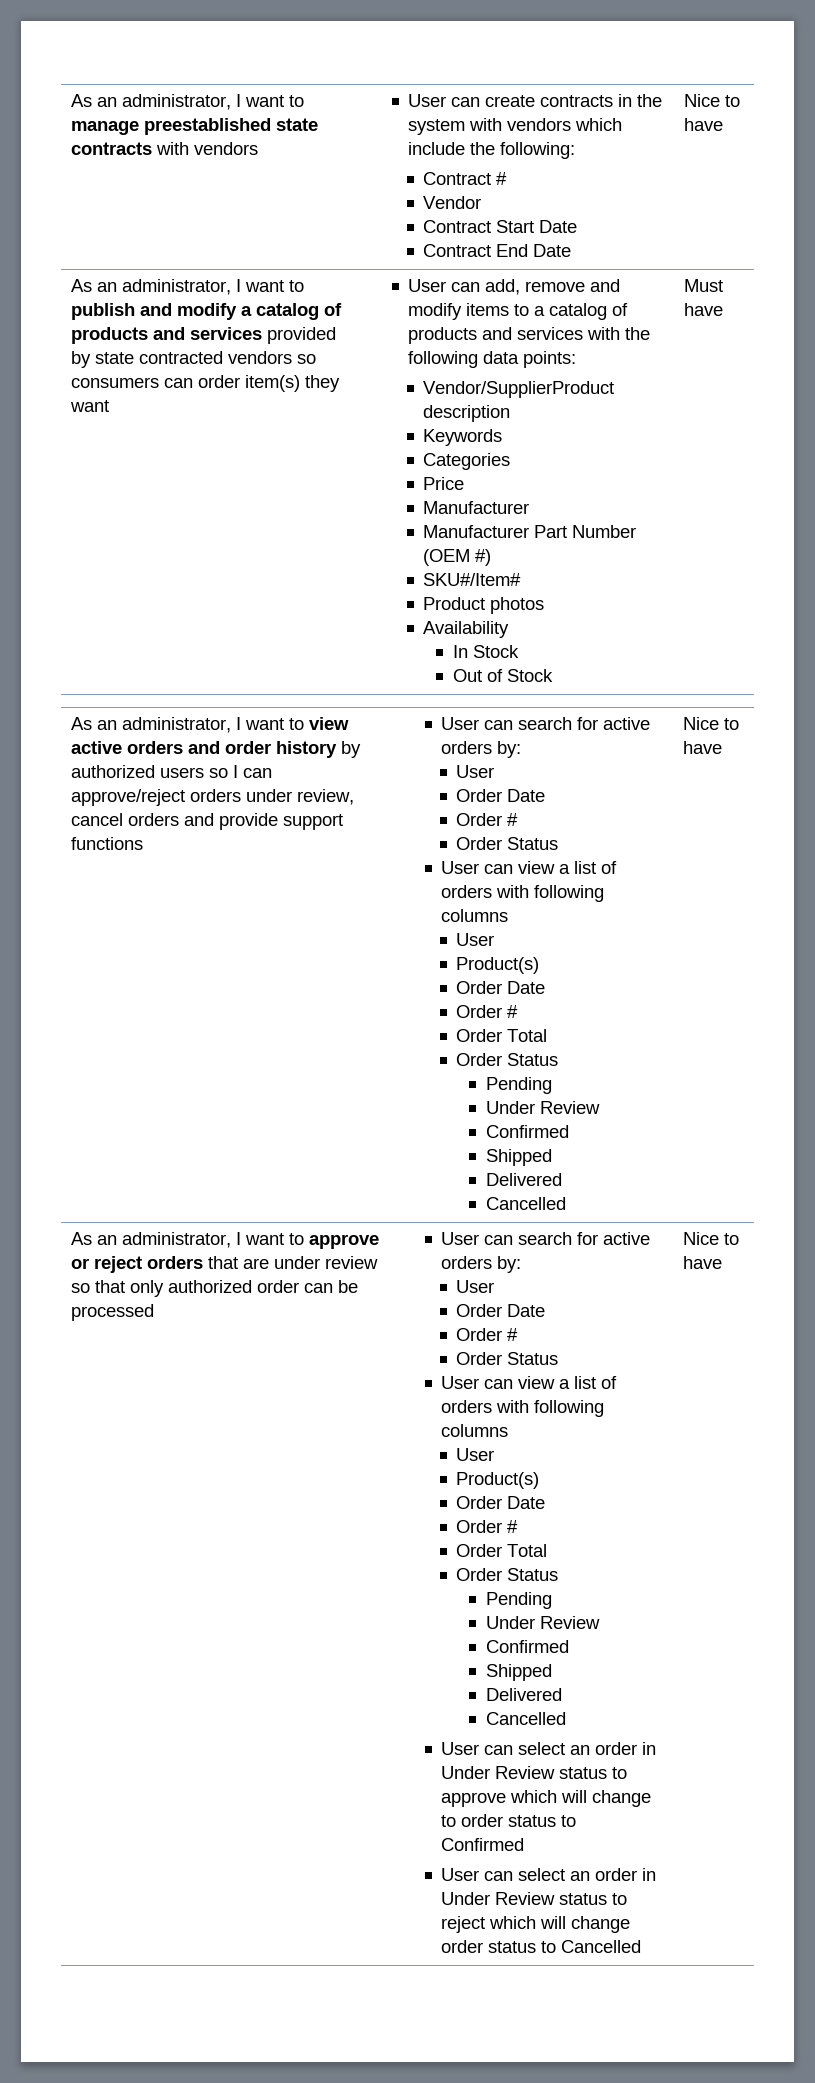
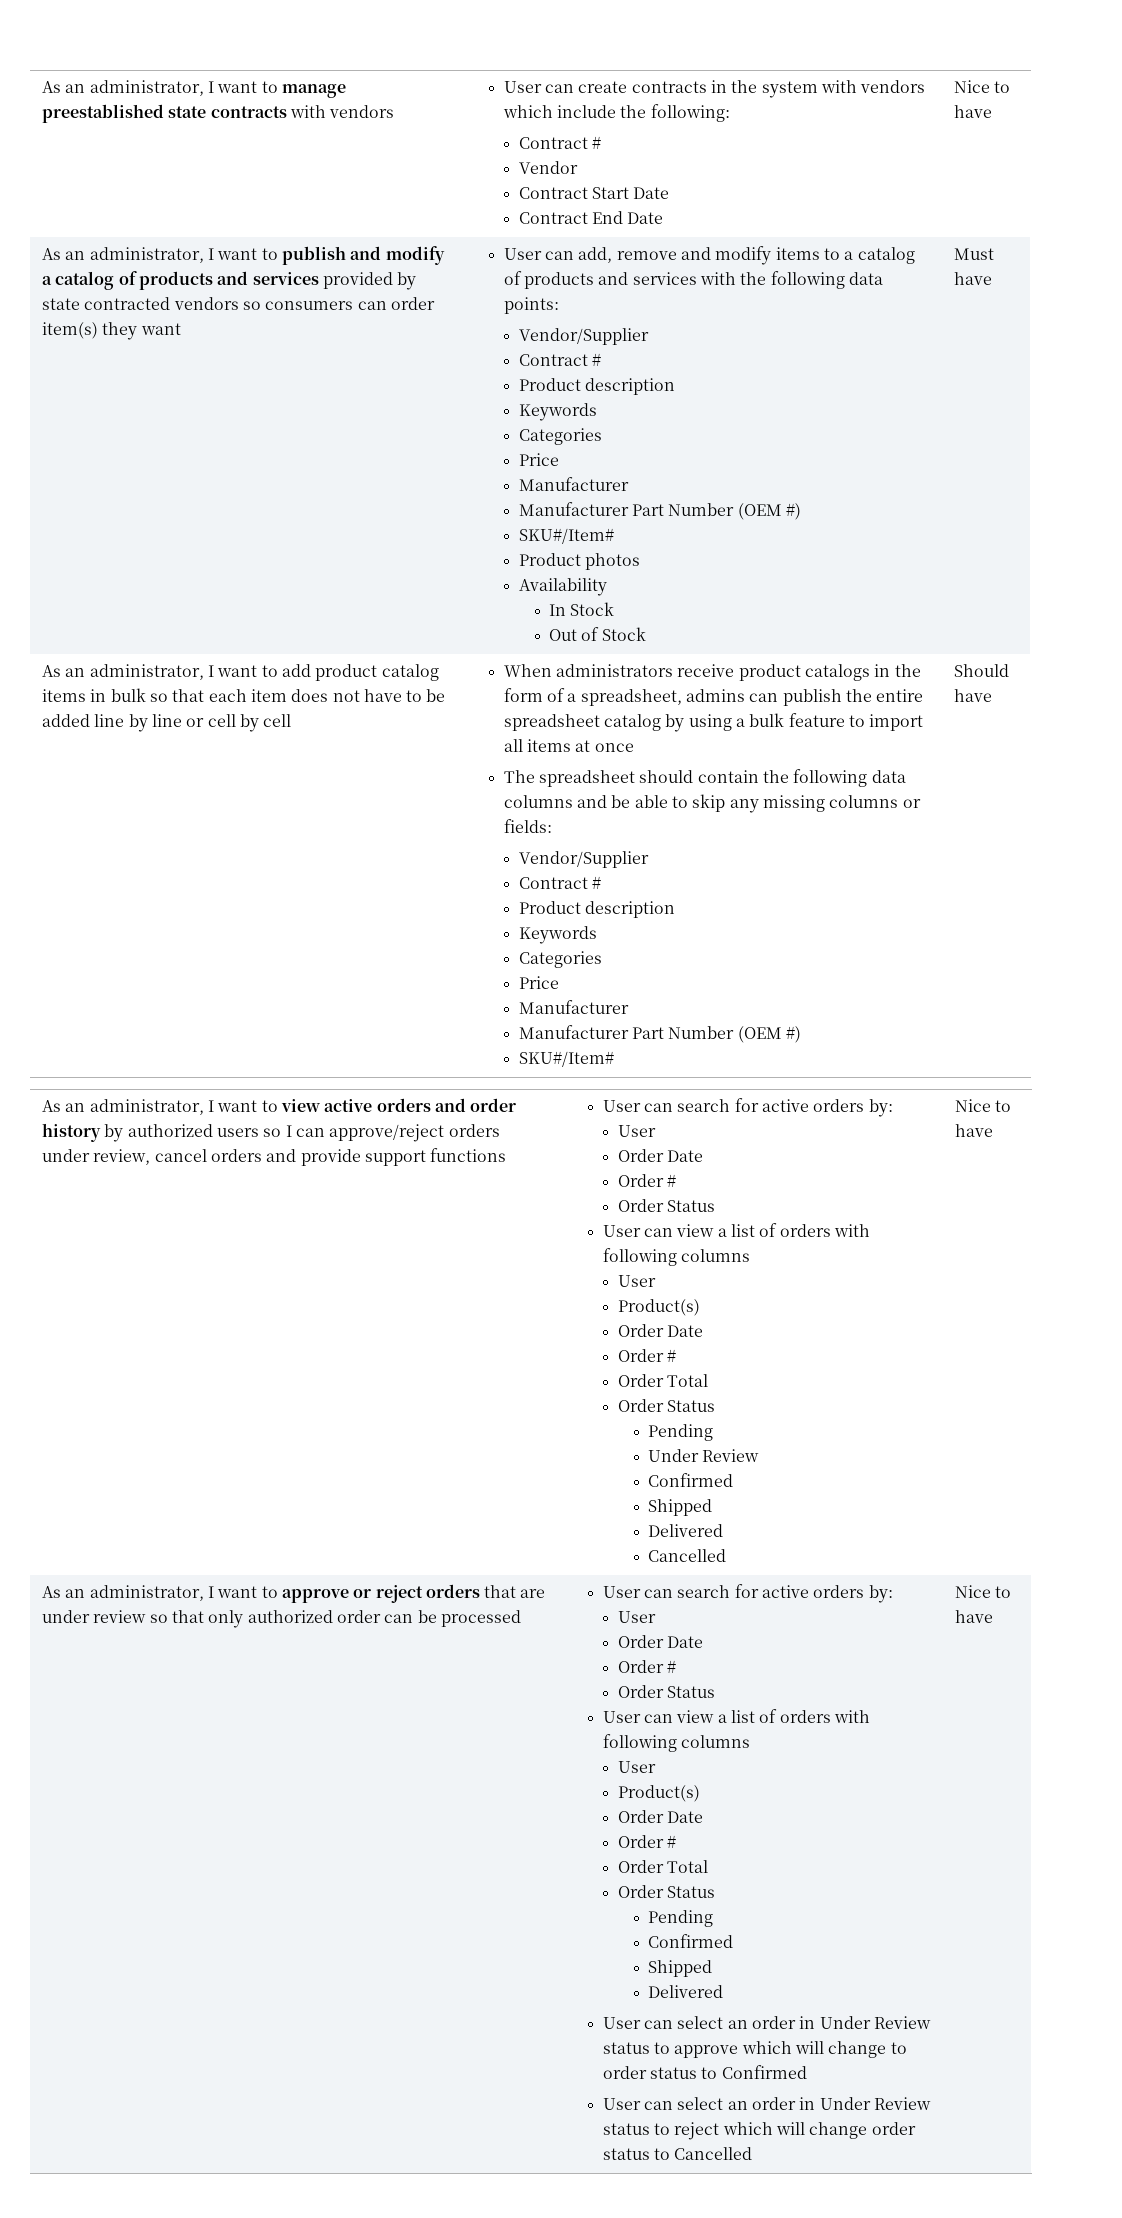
[423,381,615,398] Vendor/SupplierProduct -> [518,328,649,345] [518,353,602,366] [518,378,581,391] Vendor/Supplier // Contract # // Product
(724, 309) none -> [41,664,439,681] [41,688,446,702] [41,714,292,732] [503,664,921,681] [503,688,924,706] [503,713,924,732] [503,739,634,752] [503,769,906,787] [503,794,921,813] [503,819,552,833] [518,851,649,868] [518,876,602,889] [518,901,676,918] [518,926,597,944] [518,951,602,968] [518,976,559,989] [518,1000,629,1014] [518,1025,802,1043] [518,1051,614,1067] [953,664,1009,677] [953,689,992,702] // As an administrator, I want to add product catalog items in bulk so that each item does not have to be added line by line or cell by cell | When administrators receive product catalogs in the form of a spreadsheet, admins can publish the entire spreadsheet catalog by using a bulk feature to import all items at once // The spreadsheet should contain the following data columns and be able to skip any missing columns or fields: // Vendor/Supplier // Contract # // Product description // Keywords // Categories // Price // Manufacturer // Manufacturer Part Number (OEM #) // SKU#/Item# | Should have
[485,1616,600,1629] [485,1640,569,1653] [485,1664,552,1681] [485,1688,562,1701] [485,1712,566,1725] // Under Review // Confirmed // Shipped // Delivered // Cancelled -> [647,1934,733,1948] [647,1960,712,1977] [647,1985,723,1998] // Confirmed // Shipped // Delivered

